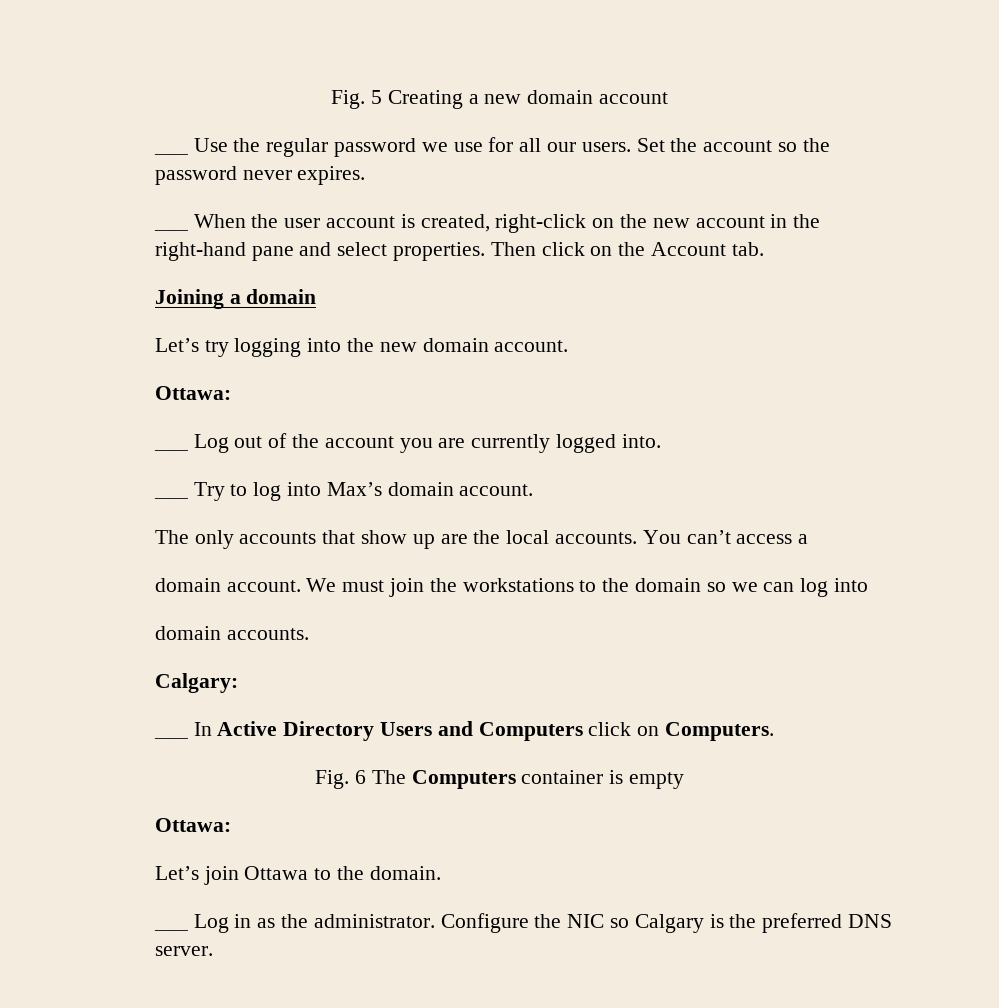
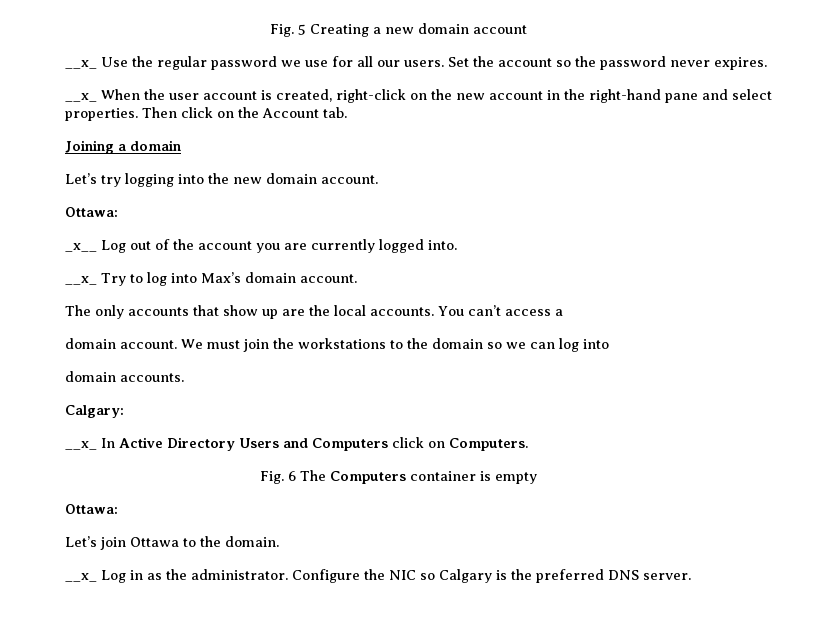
[153,152,188,155] ___ -> [65,60,98,69] __x_
[153,228,188,231] ___ -> [65,93,98,102] __x_
[153,448,188,451] ___ -> [65,243,98,252] _x__
[153,496,188,499] ___ -> [65,276,98,285] __x_
[153,736,188,739] ___ -> [65,441,98,450] __x_
[153,928,188,931] ___ -> [65,573,98,582] __x_

